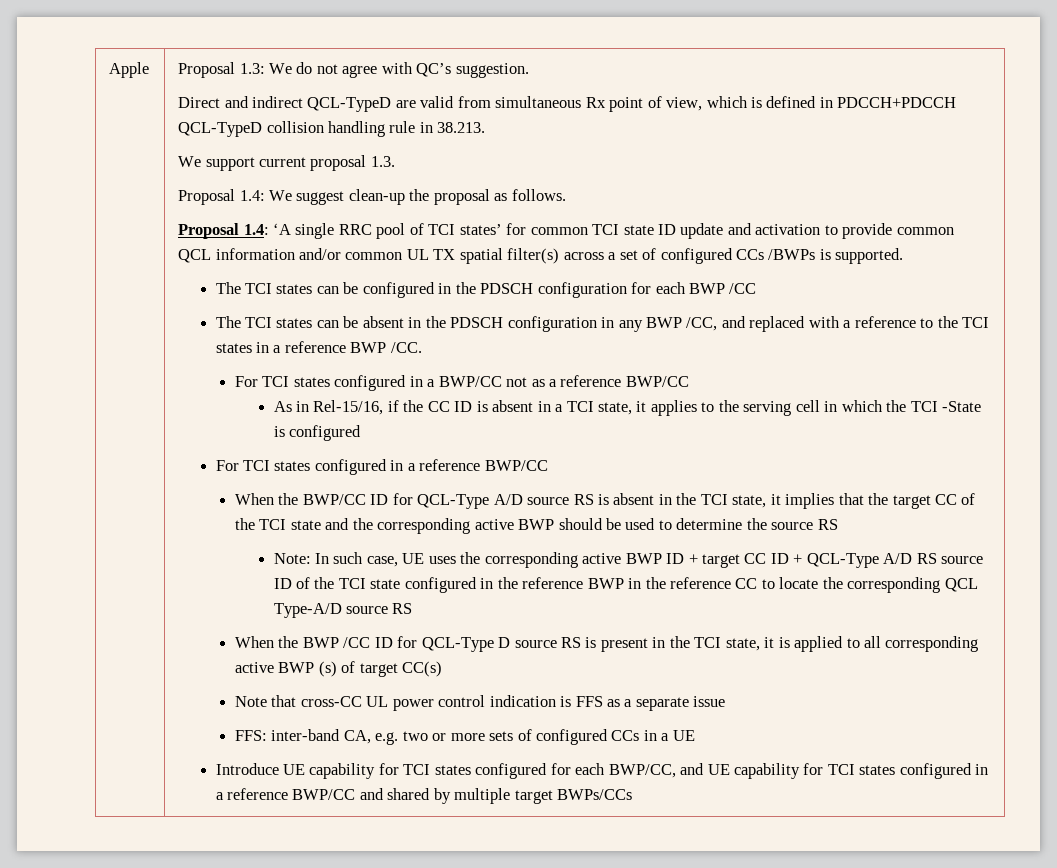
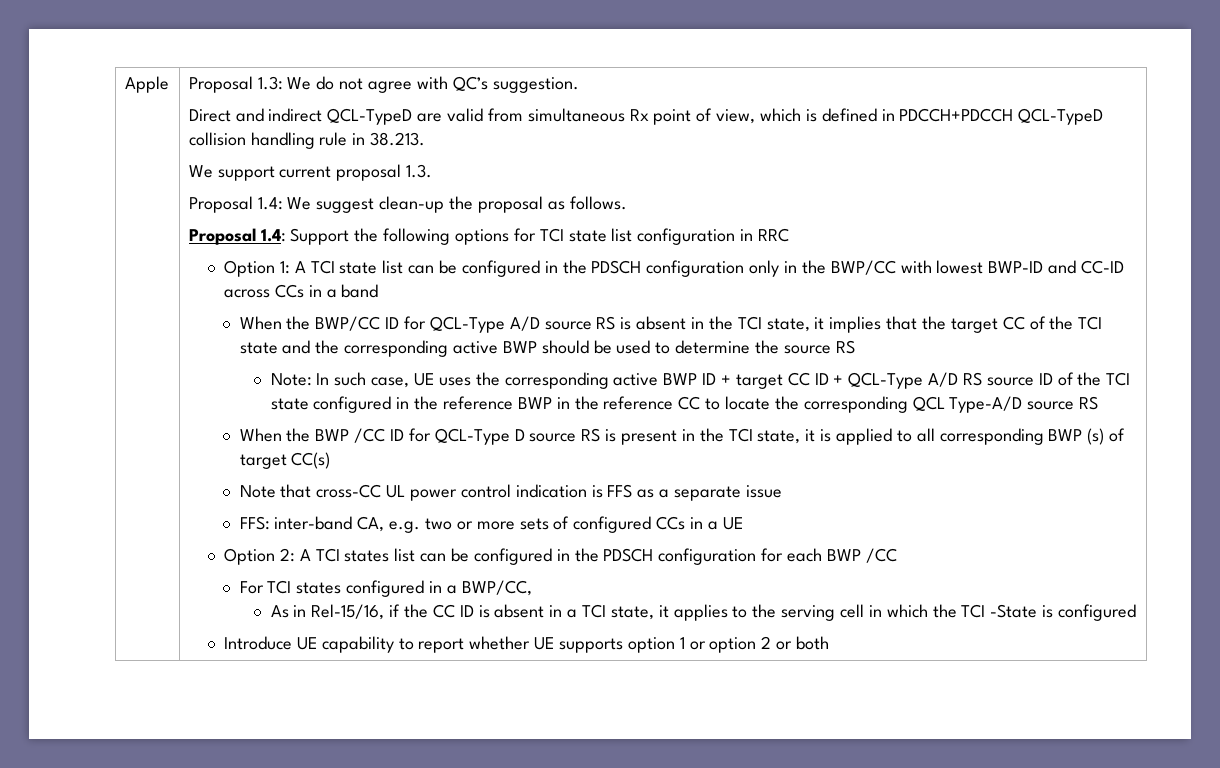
[272,223,954,239] [178,248,904,264] [215,282,757,298] [215,316,990,332] [215,341,422,353] [234,375,689,391] [273,400,981,416] [273,425,361,441] [215,459,548,475] ‘A single RRC pool of TCI states’ for common TCI state ID update and activation to provide common QCL information and/or common UL TX spatial filter(s) across a set of configured CCs /BWPs is supported. // The TCI states can be configured in the PDSCH configuration for each BWP /CC // The TCI states can be absent in the PDSCH configuration in any BWP /CC, and replaced with a reference to the TCI states in a reference BWP /CC. // For TCI states configured in a BWP/CC not as a reference BWP/CC // As in Rel-15/16, if the CC ID is absent in a TCI state, it applies to the serving cell in which the TCI -State is configured // For TCI states configured in a reference BWP/CC -> [290,228,789,245] [223,260,1125,277] [223,284,379,298] Support the following options for TCI state list configuration in RRC // Option 1: A TCI state list can be configured in the PDSCH configuration only in the BWP/CC with lowest BWP-ID and CC-ID across CCs in a band
[234,662,274,673] active -> (1044, 436) none
[215,763,989,779] [215,788,633,804] Introduce UE capability for TCI states configured for each BWP/CC, and UE capability for TCI states configured in a reference BWP/CC and shared by multiple target BWPs/CCs -> [223,548,897,565] [239,580,532,597] [270,604,1137,621] [223,636,830,653] Option 2: A TCI states list can be configured in the PDSCH configuration for each BWP /CC // For TCI states configured in a BWP/CC, // As in Rel-15/16, if the CC ID is absent in a TCI state, it applies to the serving cell in which the TCI -State is configured // Introduce UE capability to report whether UE supports option 1 or option 2 or both

